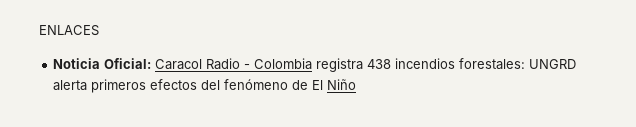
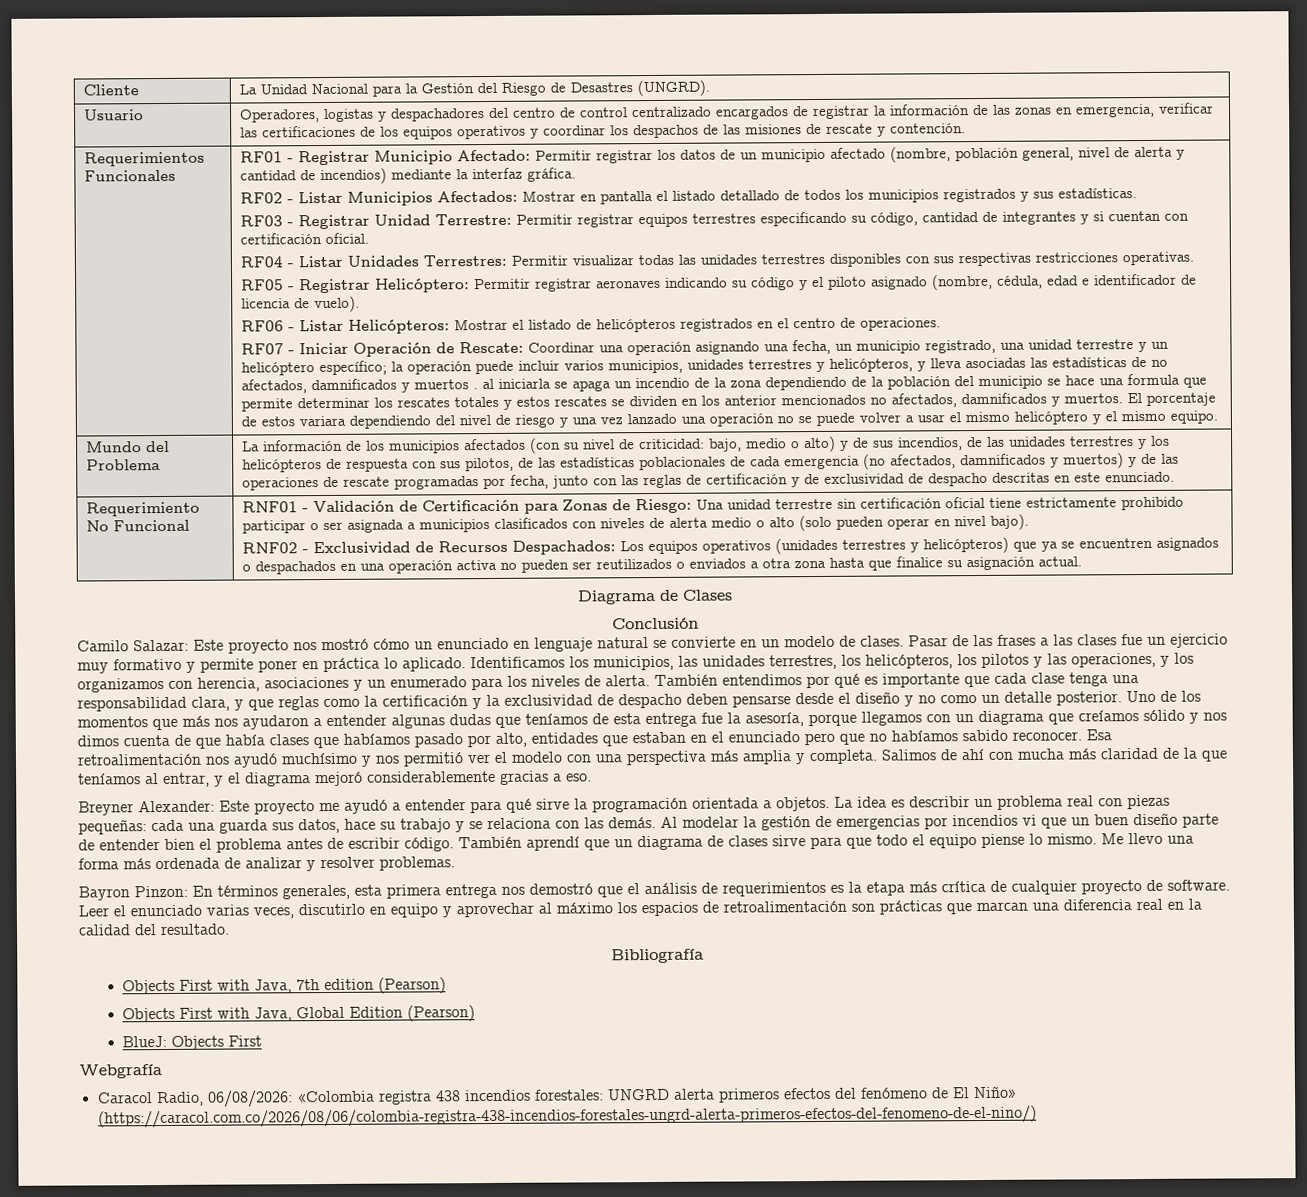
[39,25,99,36] [53,58,313,70] ENLACES // Noticia Oficial: Caracol Radio - Colombia -> [83,84,140,96] [239,79,711,97] [84,109,145,121] [240,102,1215,123] [240,123,967,140] [84,151,206,167] [84,169,177,182] [240,146,1186,166] [240,167,577,185] [240,188,1138,206] [240,210,1190,230] [240,232,370,245] [240,251,1195,268] [241,273,1198,294] [241,295,361,313] [241,317,942,334] [241,339,1170,357] [241,356,1169,376] [241,373,1208,394] [241,392,1217,412] [241,410,1219,429] [86,440,171,453] [86,459,162,471] [242,435,1171,454] [242,452,1180,473] [242,471,1176,491] [86,501,201,517] [86,519,191,532] [242,496,1185,514] [242,513,1030,534] [242,536,1220,555] [242,556,1083,575] [577,589,733,605] [612,617,699,630] [77,633,1228,654] [77,652,1194,674] [77,672,1139,693] [77,690,1201,712] [77,709,1227,731] [77,729,1112,749] [77,747,1228,768] [78,770,592,787] [78,794,1170,816] [78,812,1219,835] [78,832,1194,853] [78,856,455,872] [78,879,1230,901] [78,898,1202,919] [78,923,230,936] [611,948,704,964] [122,977,447,995] [122,1005,476,1023] [122,1035,263,1050] [79,1064,162,1079] [97,1090,375,1108] Cliente | La Unidad Nacional para la Gestión del Riesgo de Desastres (UNGRD). // Usuario | Operadores, logistas y despachadores del centro de control centralizado encargados de registrar la información de las zonas en emergencia, verificar las certificaciones de los equipos operativos y coordinar los despachos de las misiones de rescate y contención. // Requerimientos Funcionales | RF01 - Registrar Municipio Afectado: Permitir registrar los datos de un municipio afectado (nombre, población general, nivel de alerta y cantidad de incendios) mediante la interfaz gráfica. // RF02 - Listar Municipios Afectados: Mostrar en pantalla el listado detallado de todos los municipios registrados y sus estadísticas. // RF03 - Registrar Unidad Terrestre: Permitir registrar equipos terrestres especificando su código, cantidad de integrantes y si cuentan con certificación oficial. // RF04 - Listar Unidades Terrestres: Permitir visualizar todas las unidades terrestres disponibles con sus respectivas restricciones operativas. // RF05 - Registrar Helicóptero: Permitir registrar aeronaves indicando su código y el piloto asignado (nombre, cédula, edad e identificador de licencia de vuelo). // RF06 - Listar Helicópteros: Mostrar el listado de helicópteros registrados en el centro de operaciones. // RF07 - Iniciar Operación de Rescate: Coordinar una operación asignando una fecha, un municipio registrado, una unidad terrestre y un helicóptero específico; la operación puede incluir varios municipios, unidades terrestres y helicópteros, y lleva asociadas las estadísticas de no afectados, damnificados y muertos . al iniciarla se apaga un incendio de la zona dependiendo de la población del municipio se hace una formula que permite determinar los rescates totales y estos rescates se dividen en los anterior mencionados no afectados, damnificados y muertos. El porcentaje de estos variara dependiendo del nivel de riesgo y una vez lanzado una operación no se puede volver a usar el mismo helicóptero y el mismo equipo. // Mundo del Problema | La información de los municipios afectados (con su nivel de criticidad: bajo, medio o alto) y de sus incendios, de las unidades terrestres y los helicópteros de respuesta con sus pilotos, de las estadísticas poblacionales de cada emergencia (no afectados, damnificados y muertos) y de las operaciones de rescate programadas por fecha, junto con las reglas de certificación y de exclusividad de despacho descritas en este enunciado. // Requerimiento No Funcional | RNF01 - Validación de Certificación para Zonas de Riesgo: Una unidad terrestre sin certificación oficial tiene estrictamente prohibido participar o ser asignada a municipios clasificados con niveles de alerta medio o alto (solo pueden operar en nivel bajo). // RNF02 - Exclusividad de Recursos Despachados: Los equipos operativos (unidades terrestres y helicópteros) que ya se encuentren asignados o despachados en una operación activa no pueden ser reutilizados o enviados a otra zona hasta que finalice su asignación actual. // Diagrama de Clases // Conclusión // Camilo Salazar: Este proyecto nos mostró cómo un enunciado en lenguaje natural se convierte en un modelo de clases. Pasar de las frases a las clases fue un ejercicio muy formativo y permite poner en práctica lo aplicado. Identificamos los municipios, las unidades terrestres, los helicópteros, los pilotos y las operaciones, y los organizamos con herencia, asociaciones y un enumerado para los niveles de alerta. También entendimos por qué es importante que cada clase tenga una responsabilidad clara, y que reglas como la certificación y la exclusividad de despacho deben pensarse desde el diseño y no como un detalle posterior. Uno de los momentos que más nos ayudaron a entender algunas dudas que teníamos de esta entrega fue la asesoría, porque llegamos con un diagrama que creíamos sólido y nos dimos cuenta de que había clases que habíamos pasado por alto, entidades que estaban en el enunciado pero que no habíamos sabido reconocer. Esa retroalimentación nos ayudó muchísimo y nos permitió ver el modelo con una perspectiva más amplia y completa. Salimos de ahí con mucha más claridad de la que teníamos al entrar, y el diagrama mejoró considerablemente gracias a eso. // Breyner Alexander: Este proyecto me ayudó a entender para qué sirve la programación orientada a objetos. La idea es describir un problema real con piezas pequeñas: cada una guarda sus datos, hace su trabajo y se relaciona con las demás. Al modelar la gestión de emergencias por incendios vi que un buen diseño parte de entender bien el problema antes de escribir código. También aprendí que un diagrama de clases sirve para que todo el equipo piense lo mismo. Me llevo una forma más ordenada de analizar y resolver problemas. // Bayron Pinzon: En términos generales, esta primera entrega nos demostró que el análisis de requerimientos es la etapa más crítica de cualquier proyecto de software. Leer el enunciado varias veces, discutirlo en equipo y aprovechar al máximo los espacios de retroalimentación son prácticas que marcan una diferencia real en la calidad del resultado. // Bibliografía // Objects First with Java, 7th edition (Pearson) // Objects First with Java, Global Edition (Pearson) // BlueJ: Objects First // Webgrafía // Caracol Radio, 06/08/2026: «Colombia
[327,79,357,90] Niño -> [972,1085,1018,1099] [97,1105,1037,1129] Niño» (https://caracol.com.co/2026/08/06/colombia-registra-438-incendios-forestales-ungrd-alerta-primeros-efectos-del-fenomeno-de-el-nino/)

